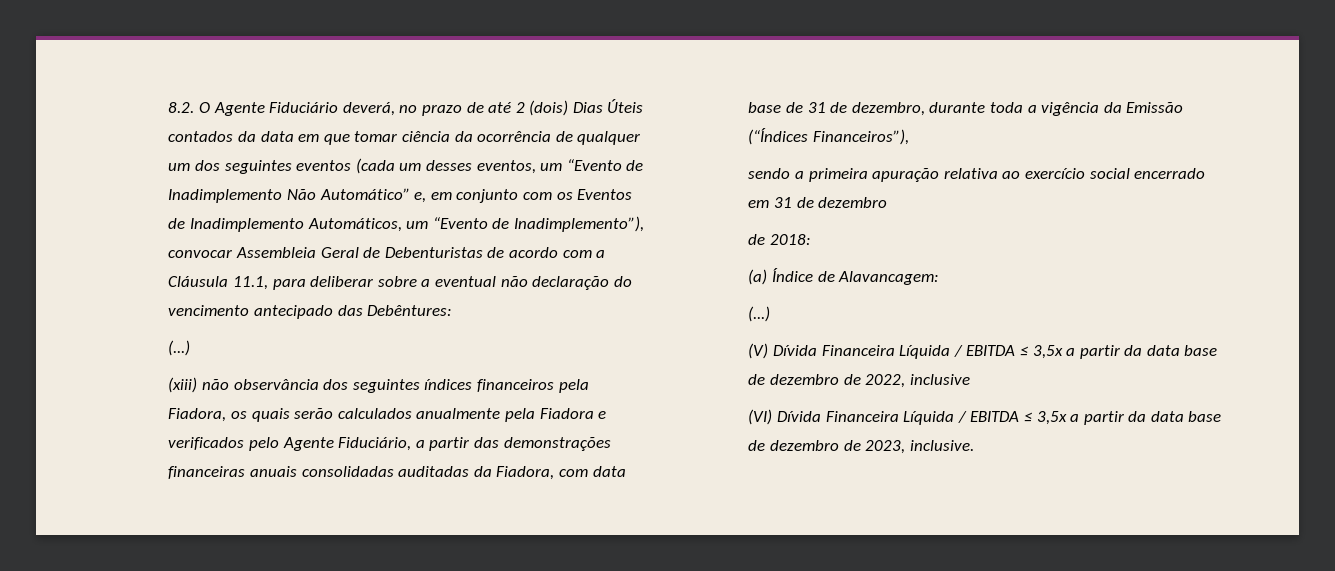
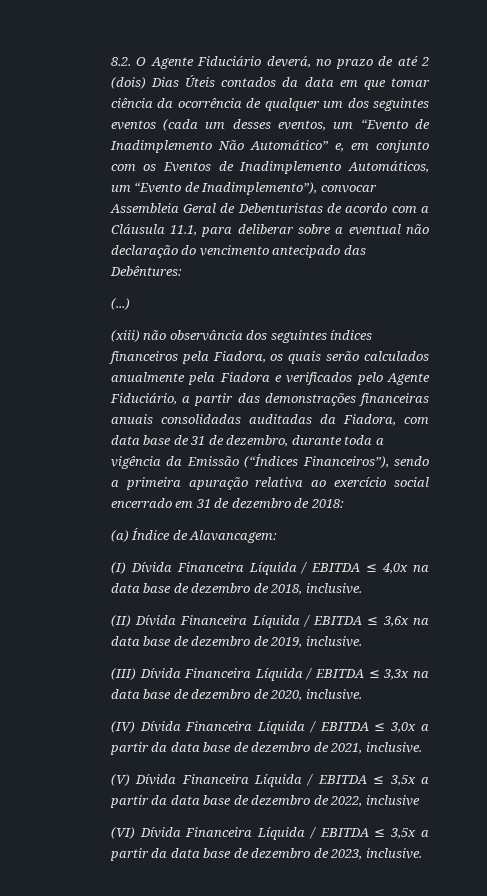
(909, 137) // -> (389, 462) none
(888, 202) // -> (291, 503) none
[748,306,771,322] (...) -> [110,562,430,575] [110,583,362,595] [110,615,430,628] [110,636,362,648] [110,668,430,681] [110,689,362,701] [110,721,430,734] [109,742,422,755] (I) Dívida Financeira Líquida / EBITDA ≤ 4,0x na data base de dezembro de 2018, inclusive. // (II) Dívida Financeira Líquida / EBITDA ≤ 3,6x na data base de dezembro de 2019, inclusive. // (III) Dívida Financeira Líquida / EBITDA ≤ 3,3x na data base de dezembro de 2020, inclusive. // (IV) Dívida Financeira Líquida / EBITDA ≤ 3,0x a partir da data base de dezembro de 2021, inclusive.

